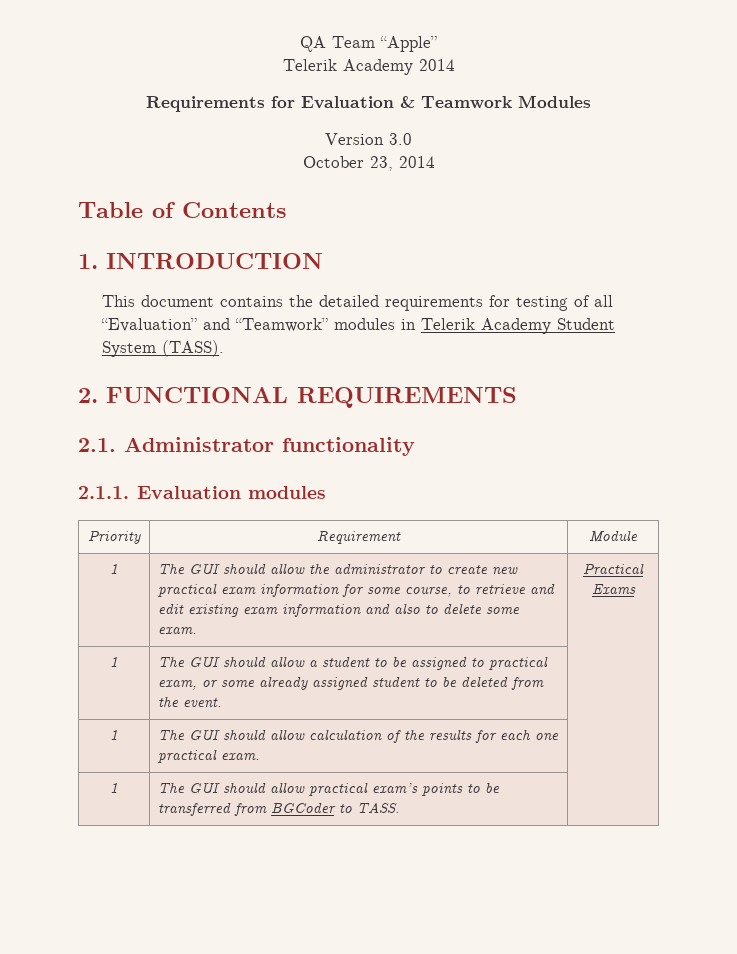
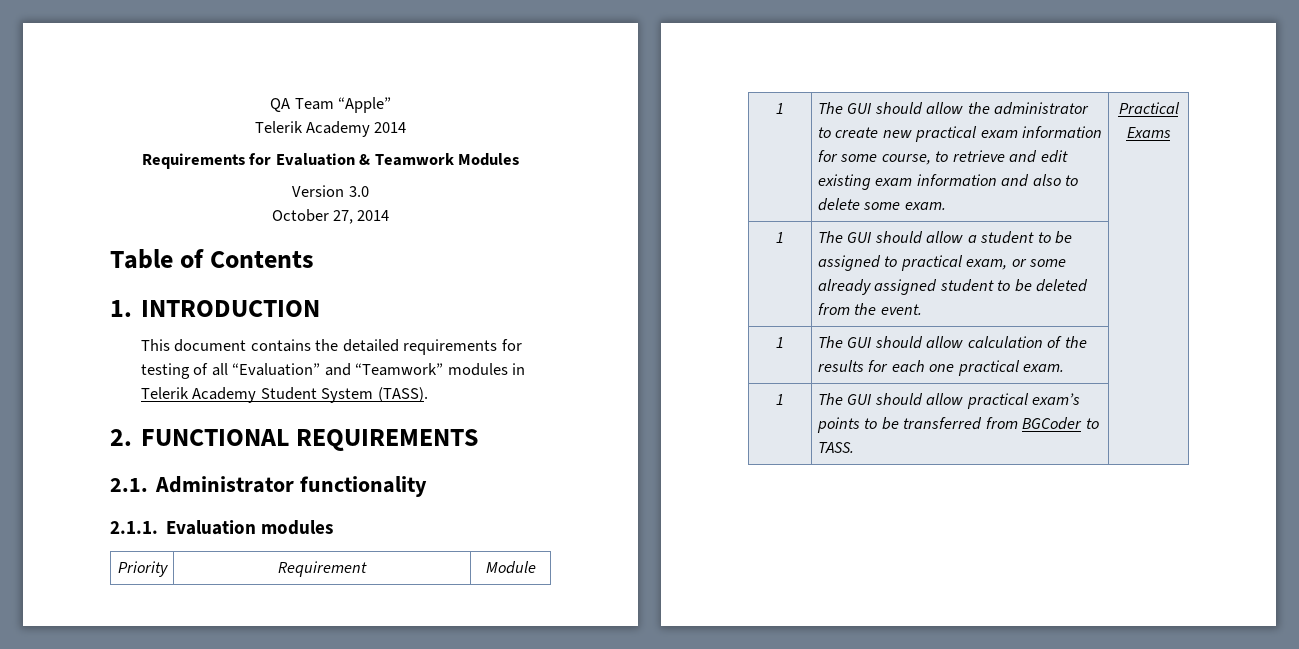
[369,156,393,171] 23, -> [333,210,353,224] 27,

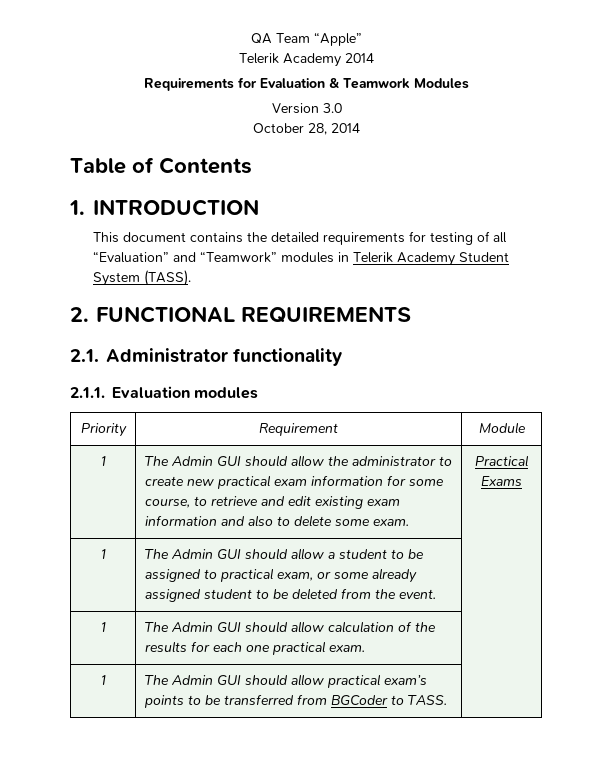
[333,210,353,224] 27, -> [308,123,327,135] 28,
(843, 108) none -> [170,456,213,466] Admin
(843, 237) none -> [170,549,213,559] Admin
(843, 342) none -> [170,622,213,632] Admin
(843, 399) none -> [170,675,213,685] Admin

